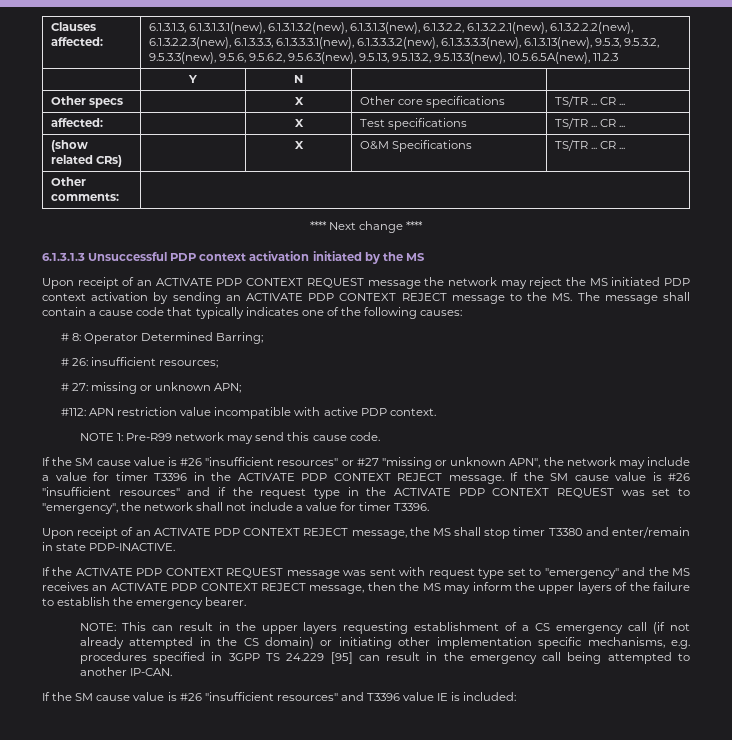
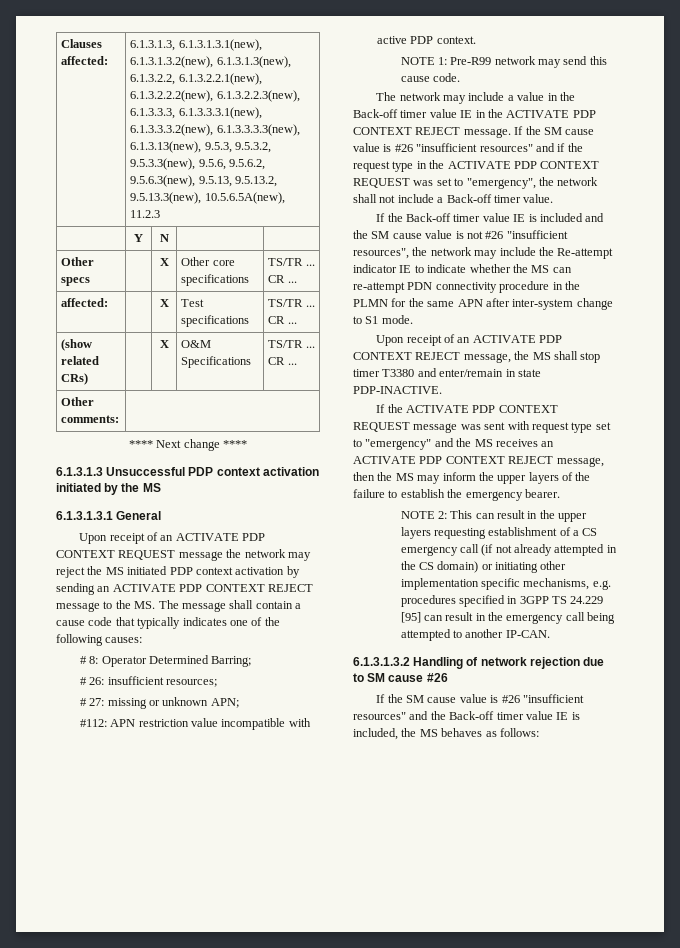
(425, 257) none -> [56,511,162,520] // 6.1.3.1.3.1 General
[42,457,564,469] If the SM cause value is #26 "insufficient resources" or #27 "missing or unknown APN", the -> [376,92,397,101] The
[93,472,187,481] for timer T3396 -> [547,92,575,101] [353,109,473,118] in the Back-off timer value IE
[305,502,430,511] value for timer T3396. -> [446,194,554,203] [376,213,605,222] [353,230,568,239] [353,247,614,259] [353,264,572,273] [353,281,580,293] [353,298,613,310] [353,315,413,324] Back-off timer value. // If the Back-off timer value IE is included and the SM cause value is not #26 "insufficient resources", the network may include the Re-attempt indicator IE to indicate whether the MS can re-attempt PDN connectivity procedure in the PLMN for the same APN after inter-system change to S1 mode.
[79,623,116,631] NOTE: -> [400,511,447,519] NOTE 2:
(172, 672) none -> [353,657,605,669] [353,673,448,682] // 6.1.3.1.3.2 Handling of network rejection due to SM cause #26
[367,692,517,701] T3396 value IE is included: -> [430,711,580,720] [353,728,539,740] the Back-off timer value IE is included, the MS behaves as follows:

